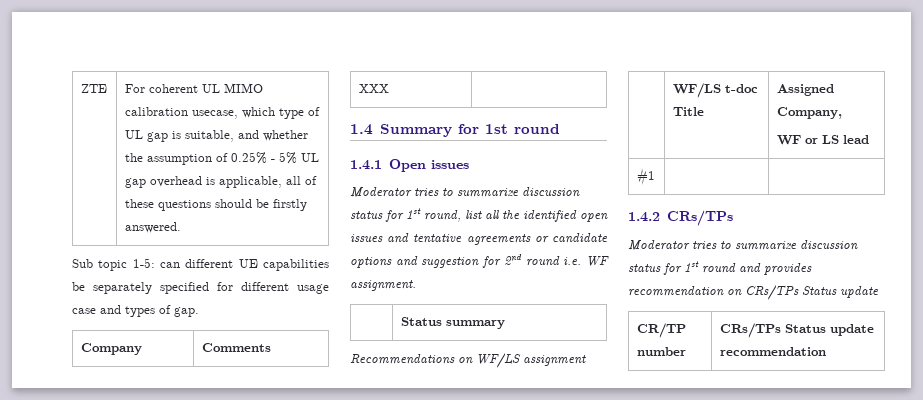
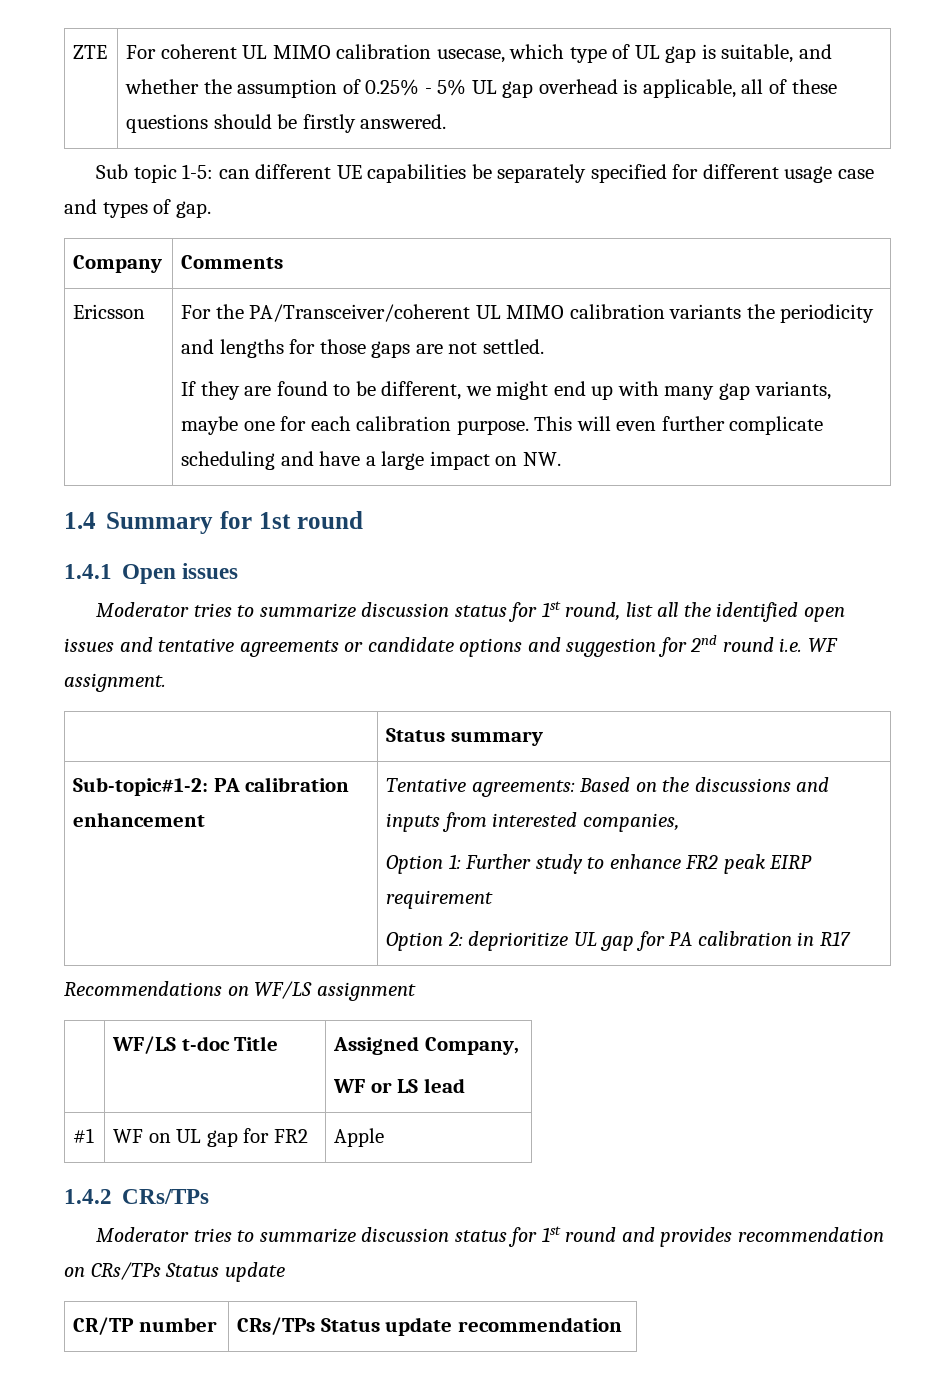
[358,84,389,93] XXX | -> [73,304,146,319] [181,304,875,323] [181,339,544,358] [181,381,831,400] [181,416,824,435] [181,451,561,470] Ericsson | For the PA/Transceiver/coherent UL MIMO calibration variants the periodicity and lengths for those gaps are not settled. // If they are found to be different, we might end up with many gap variants, maybe one for each calibration purpose. This will even further complicate scheduling and have a large impact on NW.
(505, 324) none -> [73,777,350,796] [73,812,206,827] [386,777,830,797] [386,812,679,832] [386,854,813,874] [386,890,494,909] [386,931,851,951] // Sub-topic#1-2: PA calibration enhancement | Tentative agreements: Based on the discussions and inputs from interested companies, // Option 1: Further study to enhance FR2 peak EIRP requirement // Option 2: deprioritize UL gap for PA calibration in R17
(655, 176) | -> [113,1128,308,1147] [334,1128,385,1147] WF on UL gap for FR2 | Apple

